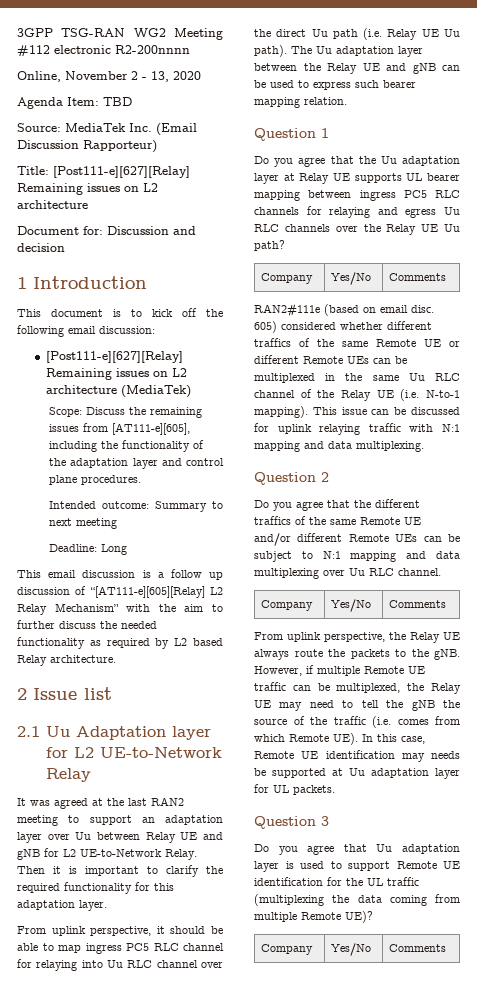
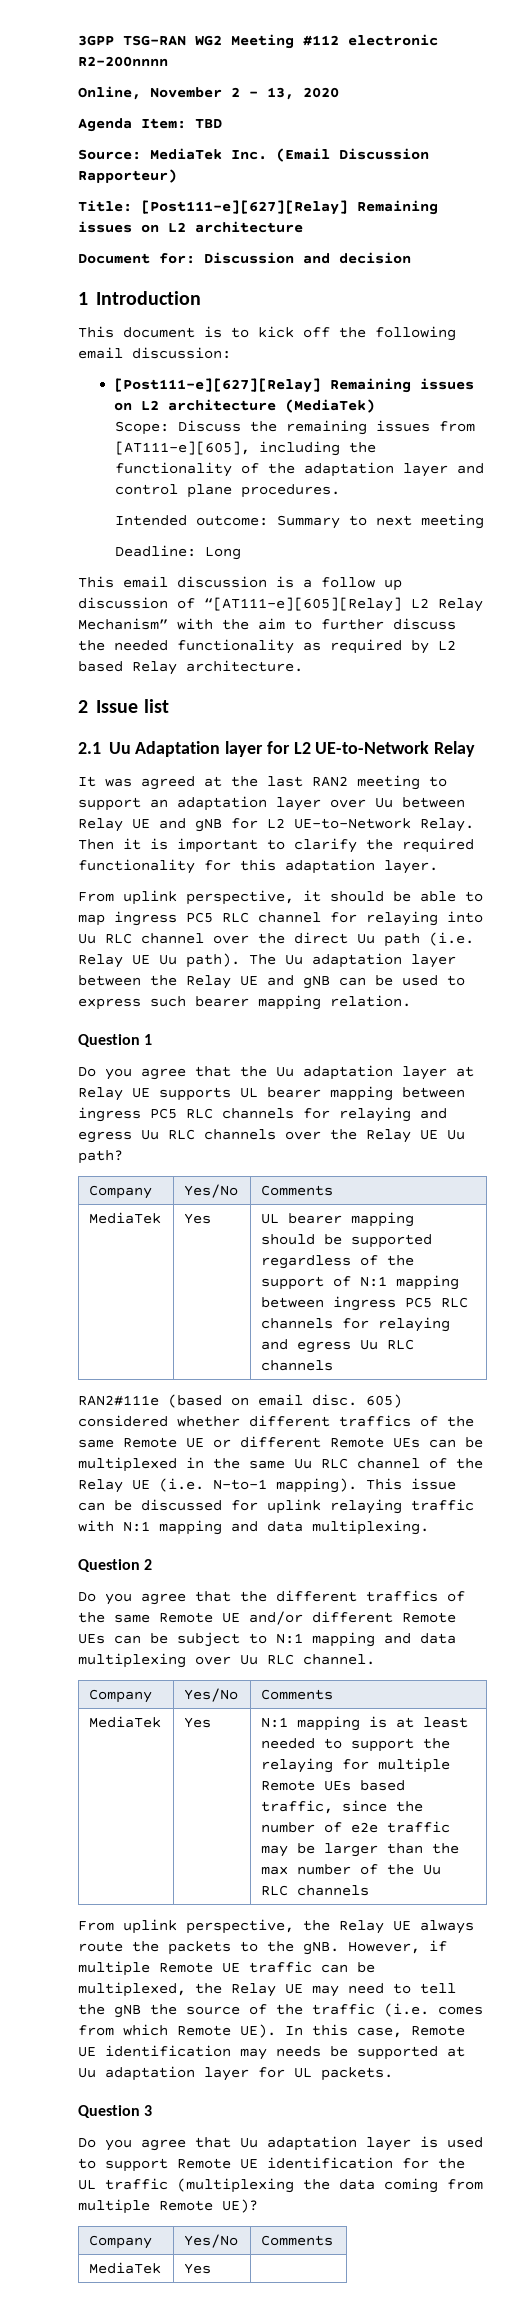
(446, 277) none -> [89,1212,162,1224] [184,1213,212,1224] [261,1212,415,1227] [261,1234,433,1248] [261,1255,415,1269] [261,1275,460,1290] [261,1296,469,1311] [261,1317,451,1332] [261,1339,415,1353] [261,1360,334,1371] // MediaTek | Yes | UL bearer mapping should be supported regardless of the support of N:1 mapping between ingress PC5 RLC channels for relaying and egress Uu RLC channels
(446, 604) none -> [89,1716,162,1728] [184,1717,212,1728] [261,1716,469,1731] [261,1738,451,1752] [261,1758,451,1773] [261,1780,406,1791] [261,1800,424,1814] [261,1821,451,1833] [261,1843,460,1857] [261,1864,442,1875] [261,1885,370,1896] // MediaTek | Yes | N:1 mapping is at least needed to support the relaying for multiple Remote UEs based traffic, since the number of e2e traffic may be larger than the max number of the Uu RLC channels
(446, 948) none -> [89,2262,162,2274] [184,2263,212,2274] // MediaTek | Yes |

